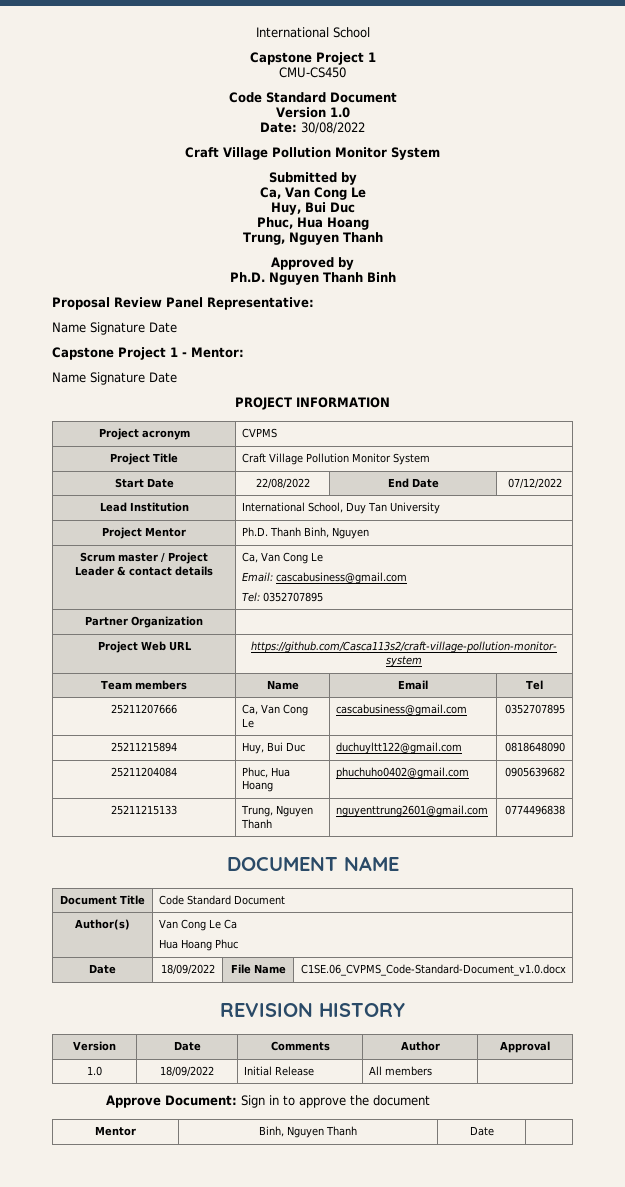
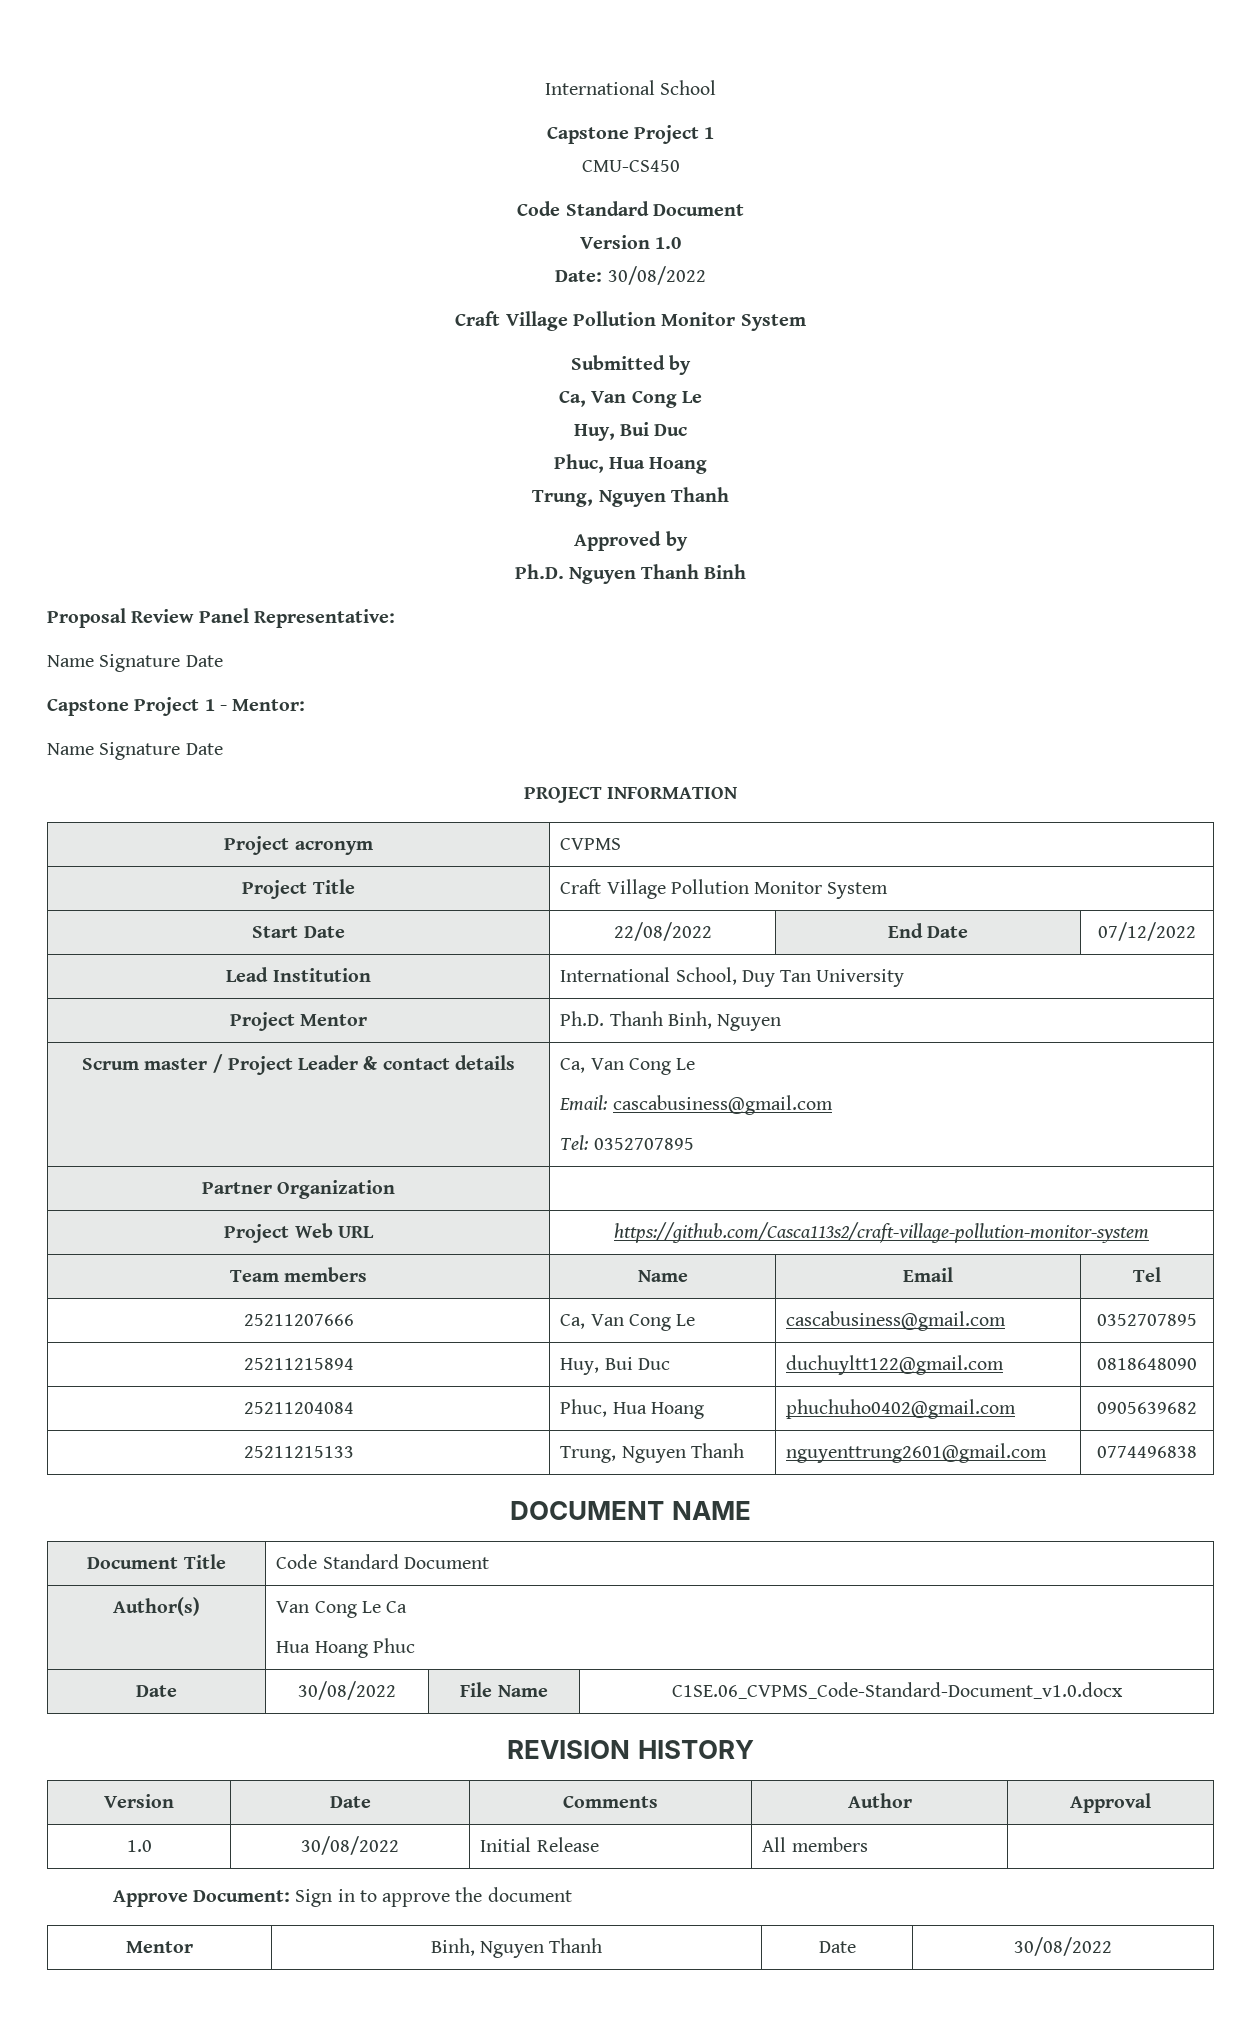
[160,964,215,975] 18/09/2022 -> [298,1681,396,1700] 30/08/2022
[160,1066,214,1077] 18/09/2022 -> [301,1836,399,1855] 30/08/2022
(494, 1131) none -> [1014,1937,1112,1956] 30/08/2022

